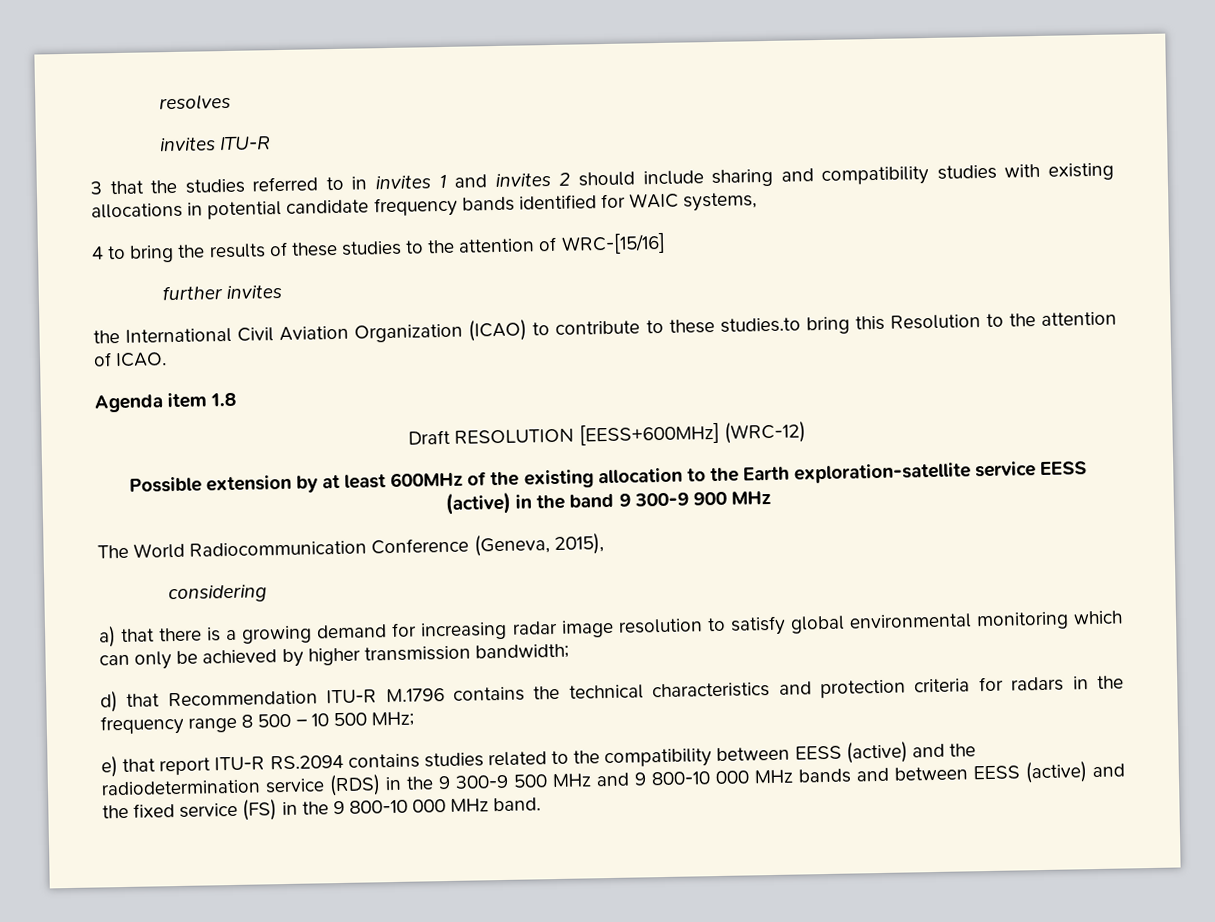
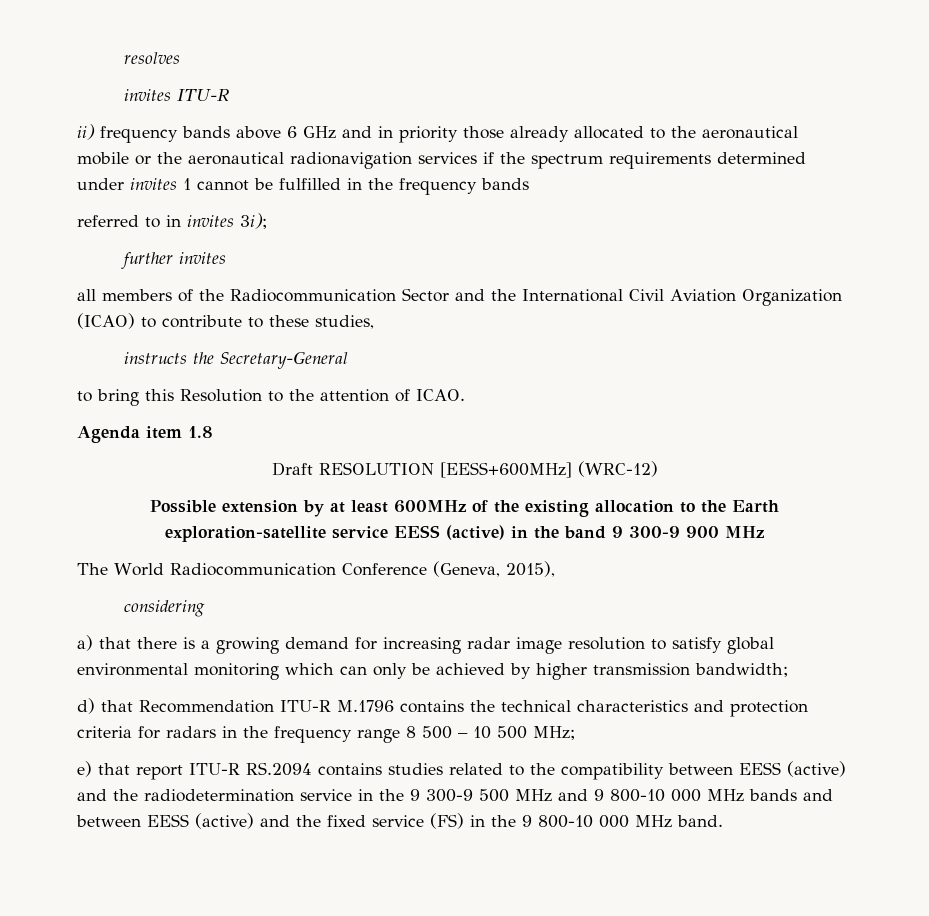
[90,162,1114,195] [91,192,758,220] [91,232,666,263] [162,284,283,301] 3 that the studies referred to in invites 1 and invites 2 should include sharing and compatibility studies with existing allocations in potential candidate frequency bands identified for WAIC systems, // 4 to bring the results of these studies to the attention of WRC-[15/16] // further invites // -> [77,124,798,143] [77,152,806,169] [77,178,529,195] [77,213,267,229] [120,252,226,269] [77,288,485,302] ii) frequency bands above 6 GHz and in priority those already allocated to the aeronautical mobile or the aeronautical radionavigation services if the spectrum requirements determined under invites 1 cannot be fulfilled in the frequency bands // referred to in invites 3i); // further invites // all members of the Radiocommunication Sector and
[719,317,801,333] studies.to -> [315,315,374,329] [123,351,348,369] [77,391,92,402] studies, // instructs the Secretary-General // to
[329,774,381,797] (RDS) -> (352, 795) none

